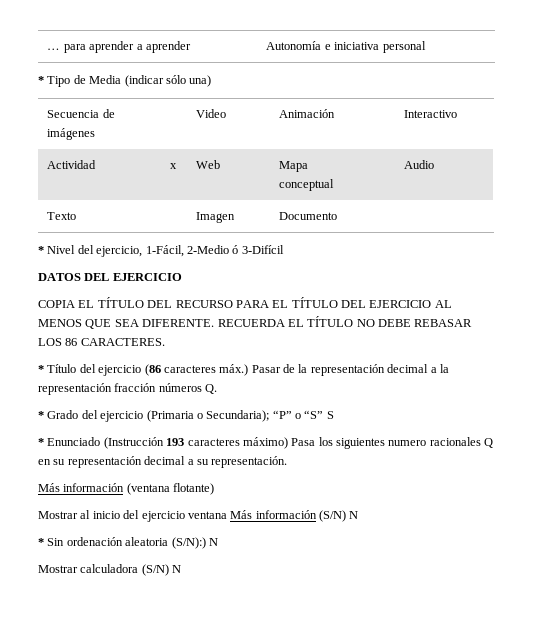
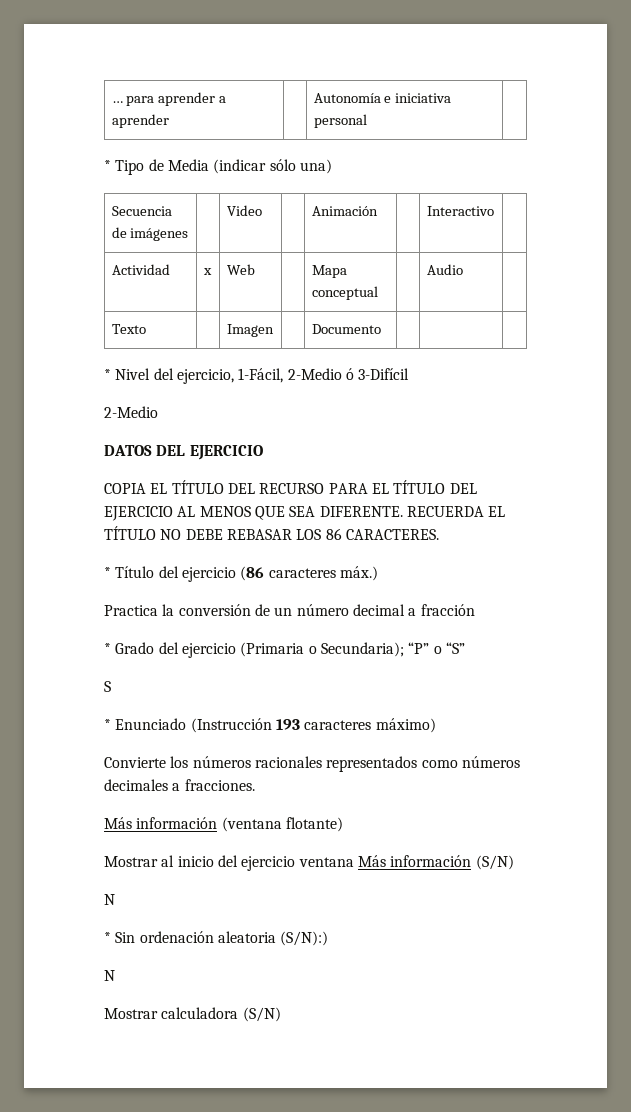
(284, 249) none -> [104,406,158,418] // 2-Medio
[251,364,449,376] [38,383,112,395] Pasar de la representación decimal a la representación -> [104,604,417,616] // Practica la conversión de un número decimal a
[158,383,218,394] números Q. -> (475, 610) none
(324, 414) none -> (465, 648) //
[291,437,494,449] [38,456,288,468] Pasa los siguientes numero racionales Q en su representación decimal a su representación. -> [104,756,520,772] [104,779,255,791] // Convierte los números racionales representados como números decimales a fracciones.
(346, 516) none -> (514, 862) //
(206, 543) none -> (329, 938) //
[172,565,182,573] N -> (281, 1014) none

